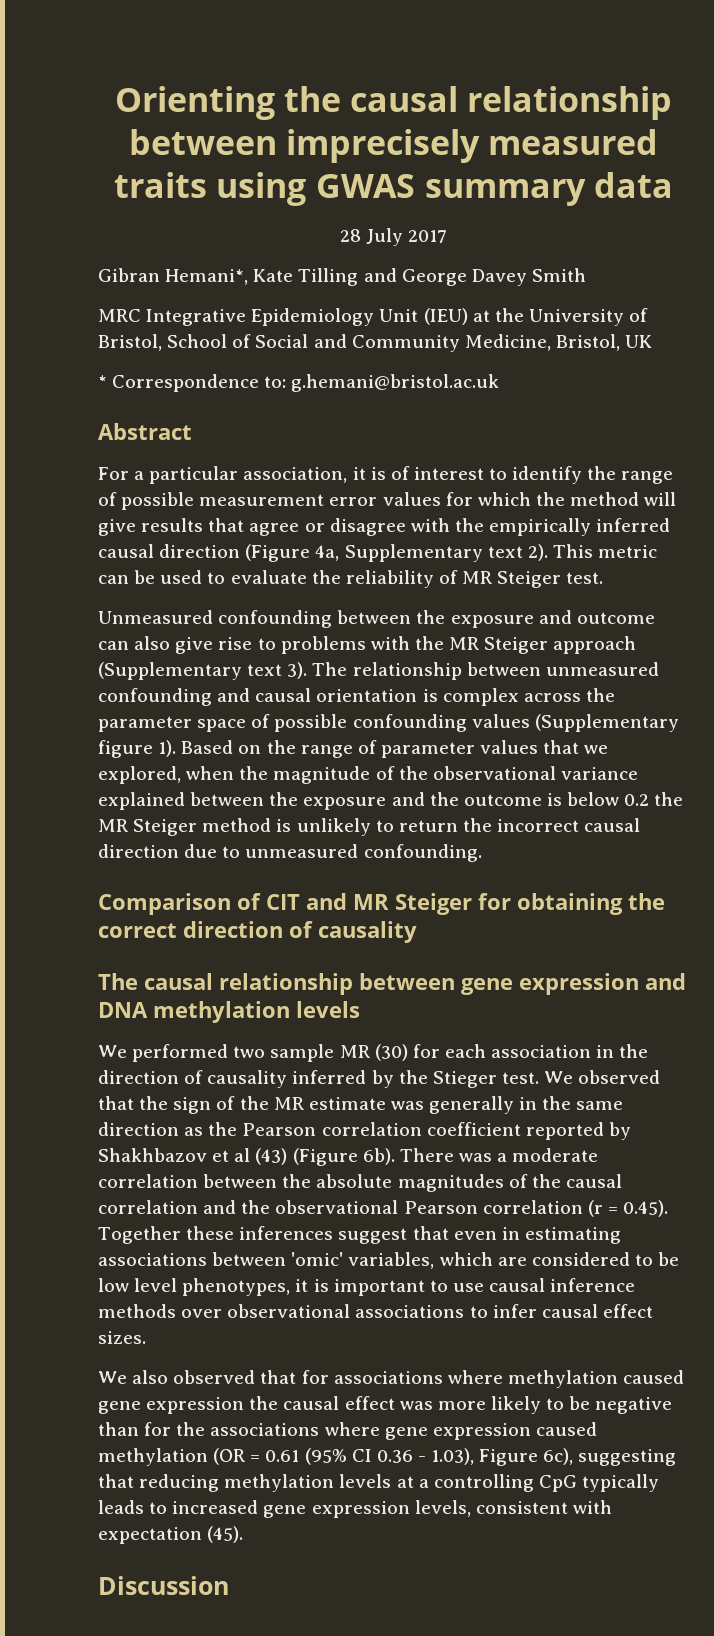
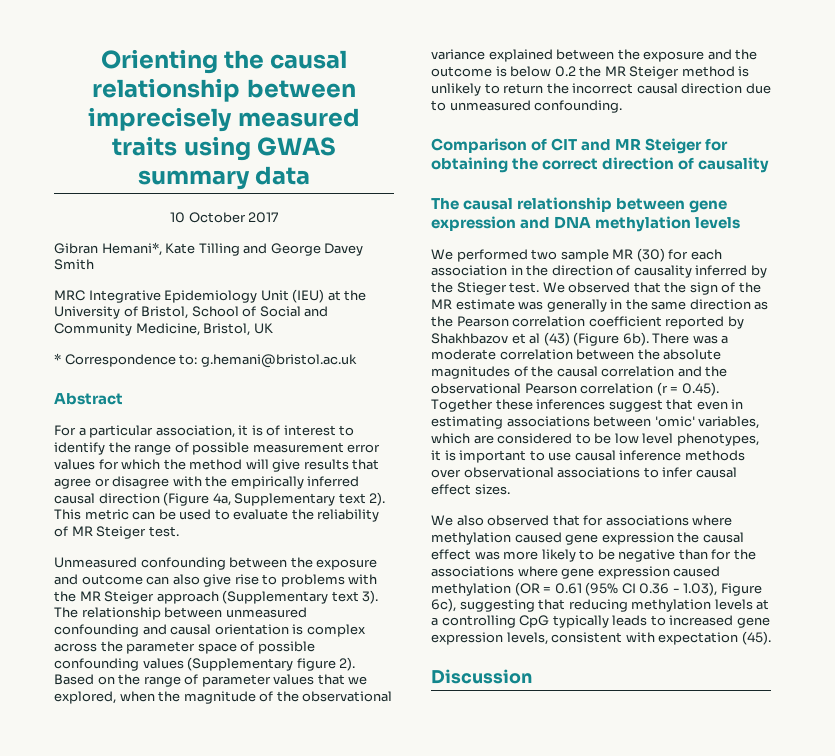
[339,228,403,246] 28 July -> [169,212,246,223] 10 October
[158,740,177,757] 1). -> [339,657,356,671] 2).

